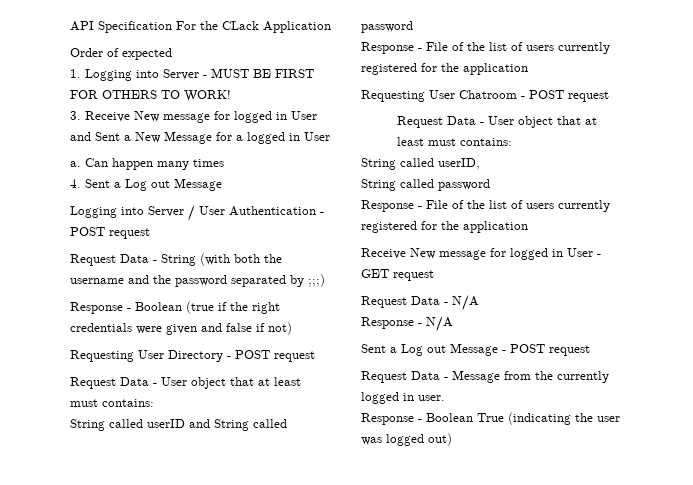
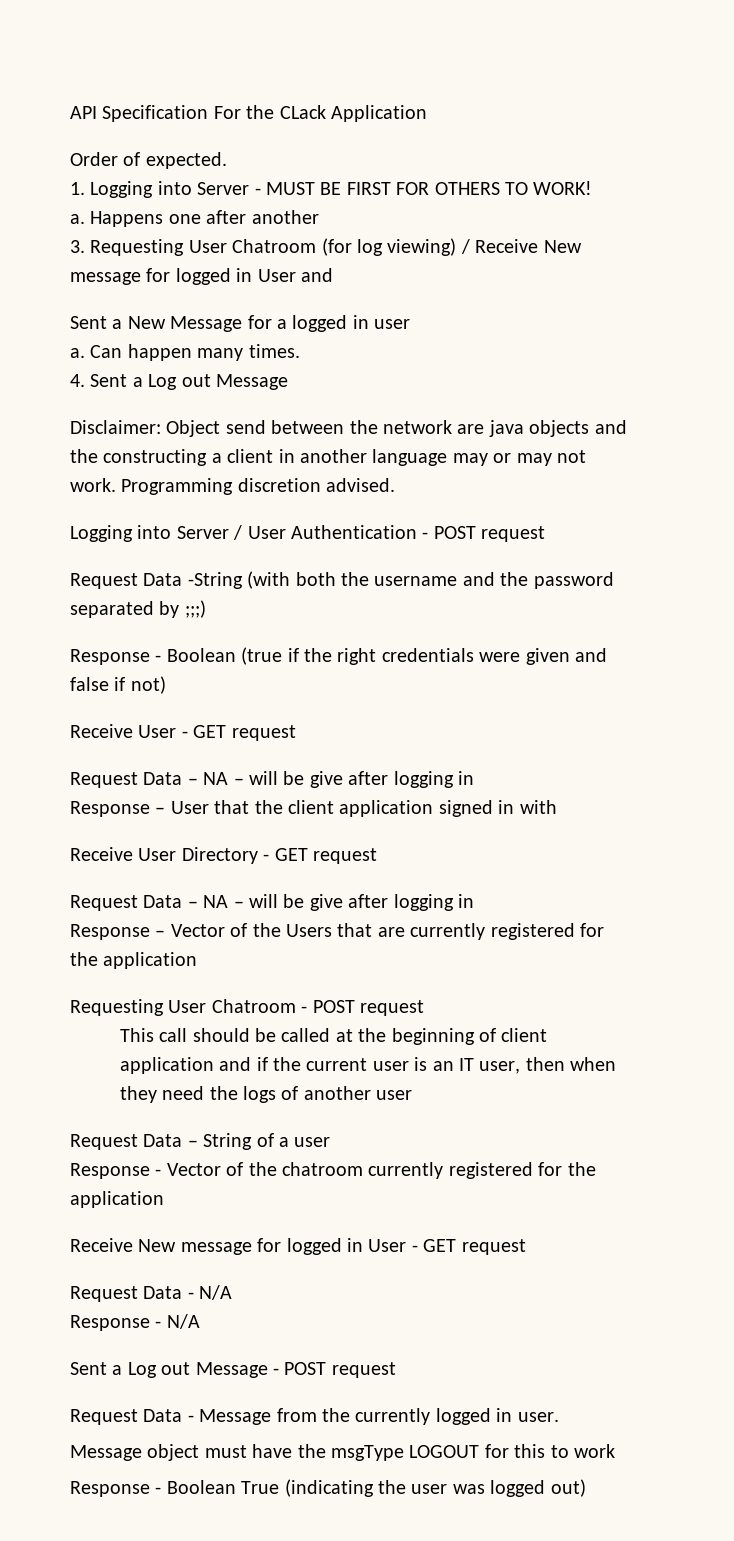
[122,48,172,60] expected -> [145,152,227,169] expected.
[70,111,81,120] 3. -> [70,210,319,227] [70,238,470,256] a. Happens one after another // 3. Requesting User Chatroom (for log viewing) /
(91, 136) none -> (333, 275) //
[304,132,330,141] User -> [374,319,411,329] user
[193,159,224,167] times -> [248,344,300,358] times.
(222, 184) none -> [70,420,627,437] [70,449,586,466] [70,478,396,495] // Disclaimer: Object send between the network are java objects and the constructing a client in another language may or may not work. Programming discretion advised.
[153,254,196,266] - String -> [187,572,243,589] -String
[70,350,315,362] [70,377,301,389] [70,399,154,407] [70,419,287,431] [361,21,413,33] [361,42,554,54] Requesting User Directory - POST request // Request Data - User object that at least must contains: // String called userID and String called password // Response - File of the list of users -> [70,724,296,741] [70,771,474,788] [70,800,557,817] [70,847,377,864] [70,894,474,911] [70,923,405,940] Receive User - GET request // Request Data – NA – will be give after logging in // Response – User that the client application signed in with // Receive User Directory - GET request // Request Data – NA – will be give after logging in // Response – Vector of the Users that are
[397,116,598,128] [397,137,513,146] [361,158,480,170] [361,179,490,191] [361,200,554,212] Request Data - User object that at least must contains: // String called userID, // String called password // Response - File of the list of users -> [119,1028,548,1045] [119,1057,617,1074] [119,1086,413,1103] [70,1133,331,1150] [70,1162,363,1179] This call should be called at the beginning of client application and if the current user is an IT user, then when they need the logs of another user // Request Data – String of a user // Response - Vector of the chatroom
(445, 398) none -> [70,1444,615,1461] // Message object must have the msgType LOGOUT for this to work

